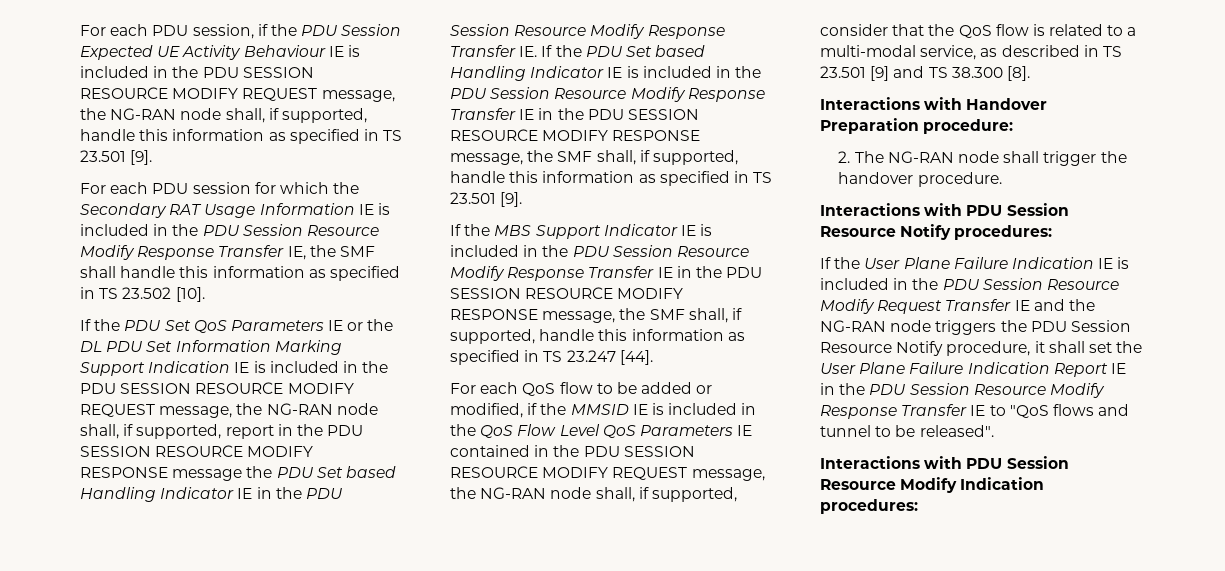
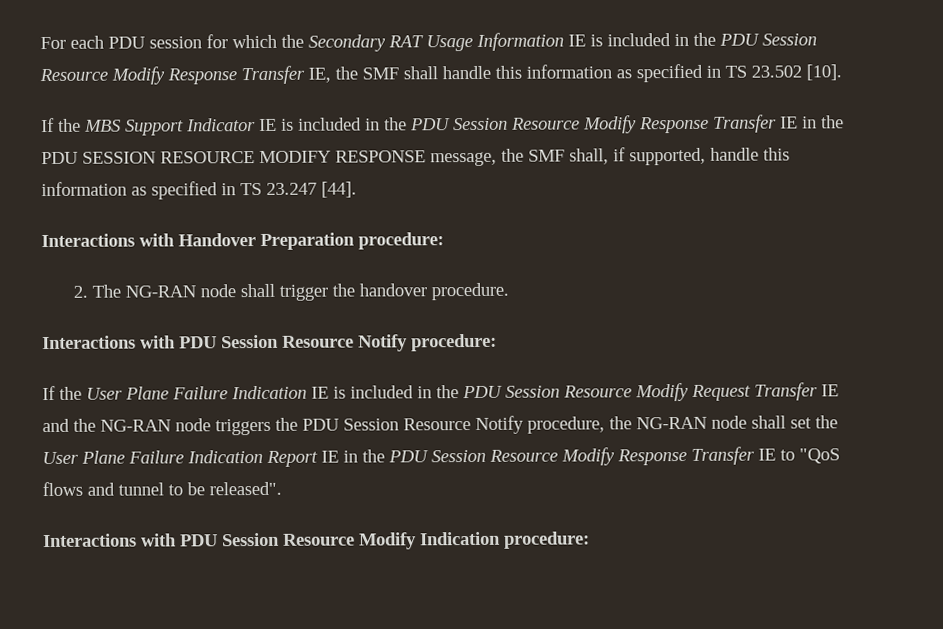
[80,24,402,39] [80,45,360,60] [80,66,314,78] [80,87,395,102] [80,108,367,123] [80,129,403,144] [80,150,153,165] [80,182,189,194] For each PDU session, if the PDU Session Expected UE Activity Behaviour IE is included in the PDU SESSION RESOURCE MODIFY REQUEST message, the NG-RAN node shall, if supported, handle this information as specified in TS 23.501 [9]. // For each PDU -> [40,35,145,50] For each PDU
[80,319,394,333] [80,340,342,355] [80,361,389,376] [80,382,354,394] [80,403,378,418] [80,424,364,439] [80,445,314,457] [80,466,396,481] [80,487,342,502] [450,24,725,39] [450,45,706,57] [450,66,762,81] [450,87,765,102] [450,108,699,120] [450,129,701,141] [450,150,738,165] [450,171,773,186] [450,192,523,207] // If the PDU Set QoS Parameters IE or the DL PDU Set Information Marking Support Indication IE is included in the PDU SESSION RESOURCE MODIFY REQUEST message, the NG-RAN node shall, if supported, report in the PDU SESSION RESOURCE MODIFY RESPONSE message the PDU Set based Handling Indicator IE in the PDU Session Resource Modify Response Transfer IE. If the PDU Set based Handling Indicator IE is included in the PDU Session Resource Modify Response Transfer IE in the PDU SESSION RESOURCE MODIFY RESPONSE message, the SMF shall, if supported, handle this information as specified in TS 23.501 [9]. -> (842, 72) none
[450,382,713,396] [450,403,757,418] [450,424,753,438] [450,445,695,457] [450,466,765,481] [450,487,737,502] [820,24,1137,38] [820,45,1122,60] [820,66,1030,81] // For each QoS flow to be added or modified, if the MMSID IE is included in the QoS Flow Level QoS Parameters IE contained in the PDU SESSION RESOURCE MODIFY REQUEST message, the NG-RAN node shall, if supported, consider that the QoS flow is related to a multi-modal service, as described in TS 23.501 [9] and TS 38.300 [8]. -> (357, 189) none
[954,225,1053,240] procedures: -> [411,333,497,352] procedure:
[1034,341,1045,353] it -> [609,415,747,430] the NG-RAN node
[820,499,918,514] procedures: -> [504,531,590,549] procedure:

